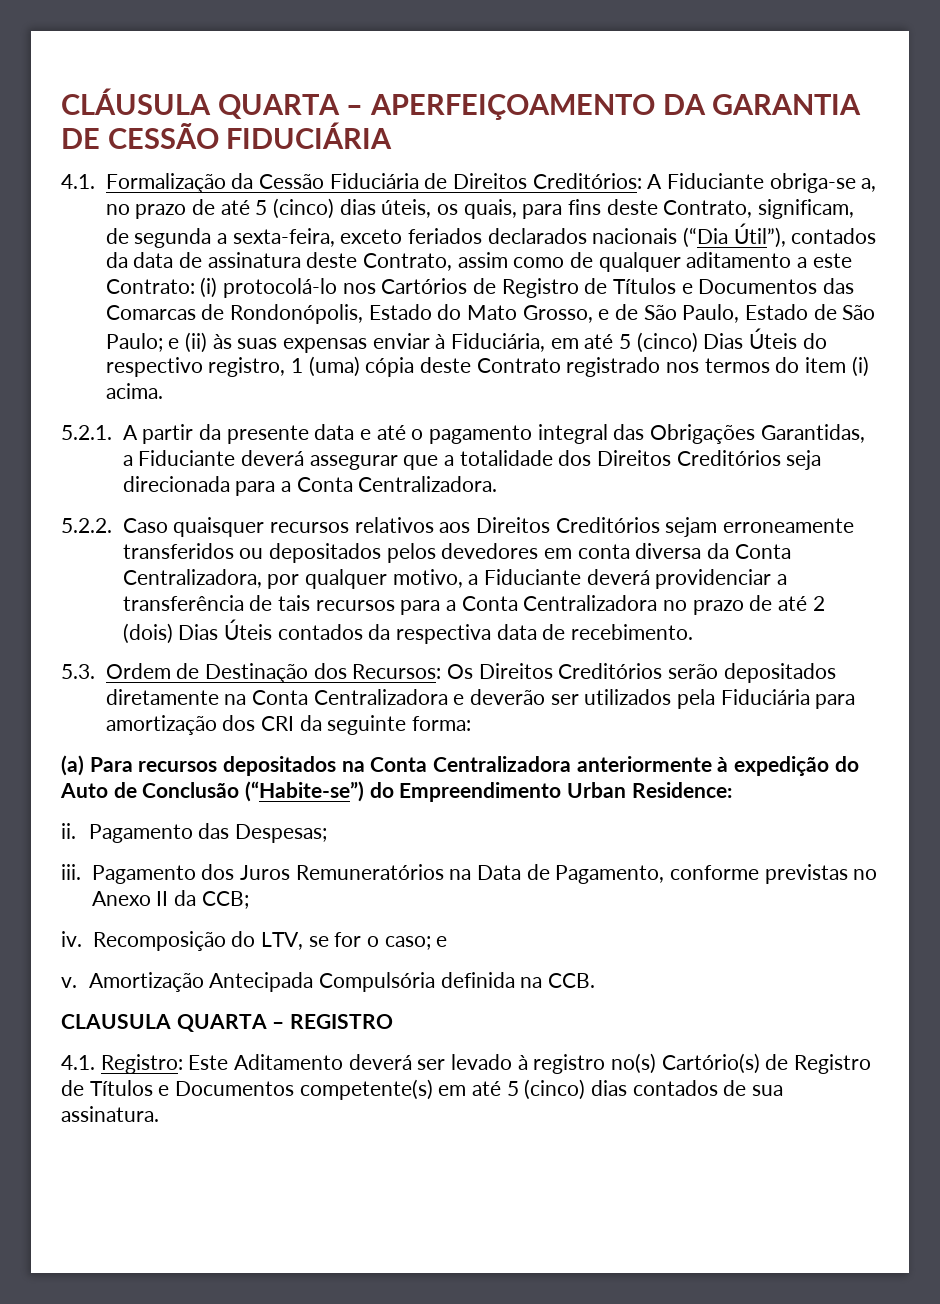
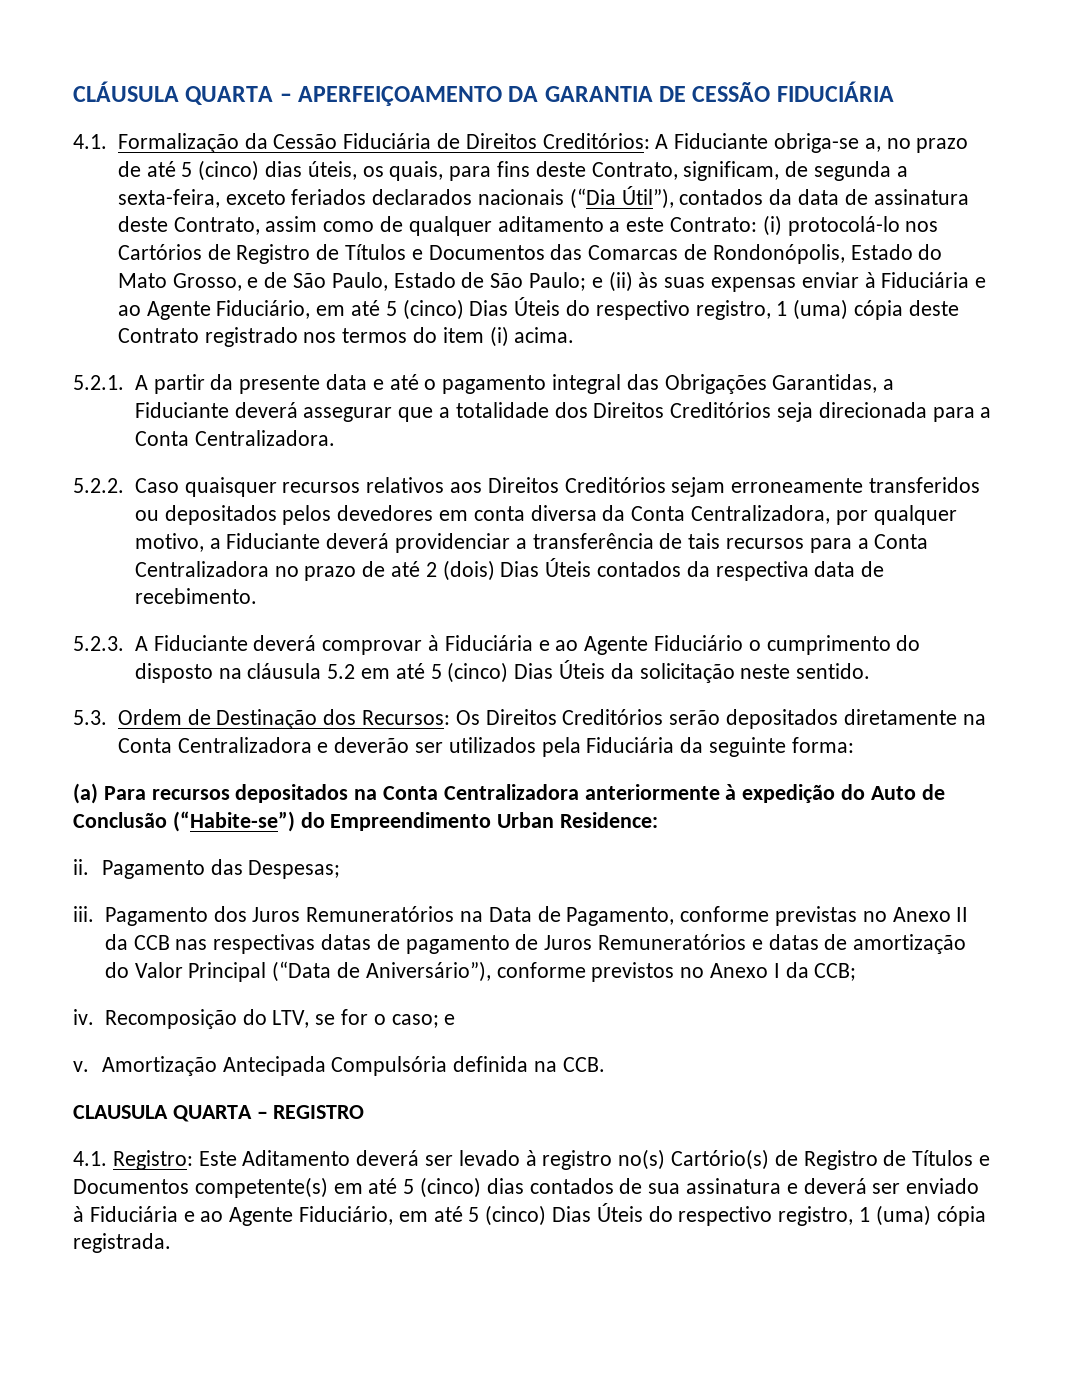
[450,333,545,352] Fiduciária, -> [881,272,987,288] [117,300,311,320] Fiduciária e ao Agente Fiduciário,
(693, 632) none -> [73,635,921,655] [134,660,871,683] // 5.2.3. A Fiduciante deverá comprovar à Fiduciária e ao Agente Fiduciário o cumprimento do disposto na cláusula 5.2 em até 5 (cinco) Dias Úteis da solicitação neste sentido.
[815,694,856,709] [105,715,294,735] para amortização dos CRI -> (675, 745) none
(196, 898) none -> [133,934,967,954] [104,961,809,982] CCB nas respectivas datas de pagamento de Juros Remuneratórios e datas de amortização do Valor Principal (“Data de Aniversário”), conforme previstos no Anexo I da
[61,1106,159,1122] assinatura. -> [686,1178,980,1194] [73,1203,986,1226] [73,1233,171,1253] assinatura e deverá ser enviado à Fiduciária e ao Agente Fiduciário, em até 5 (cinco) Dias Úteis do respectivo registro, 1 (uma) cópia registrada.

